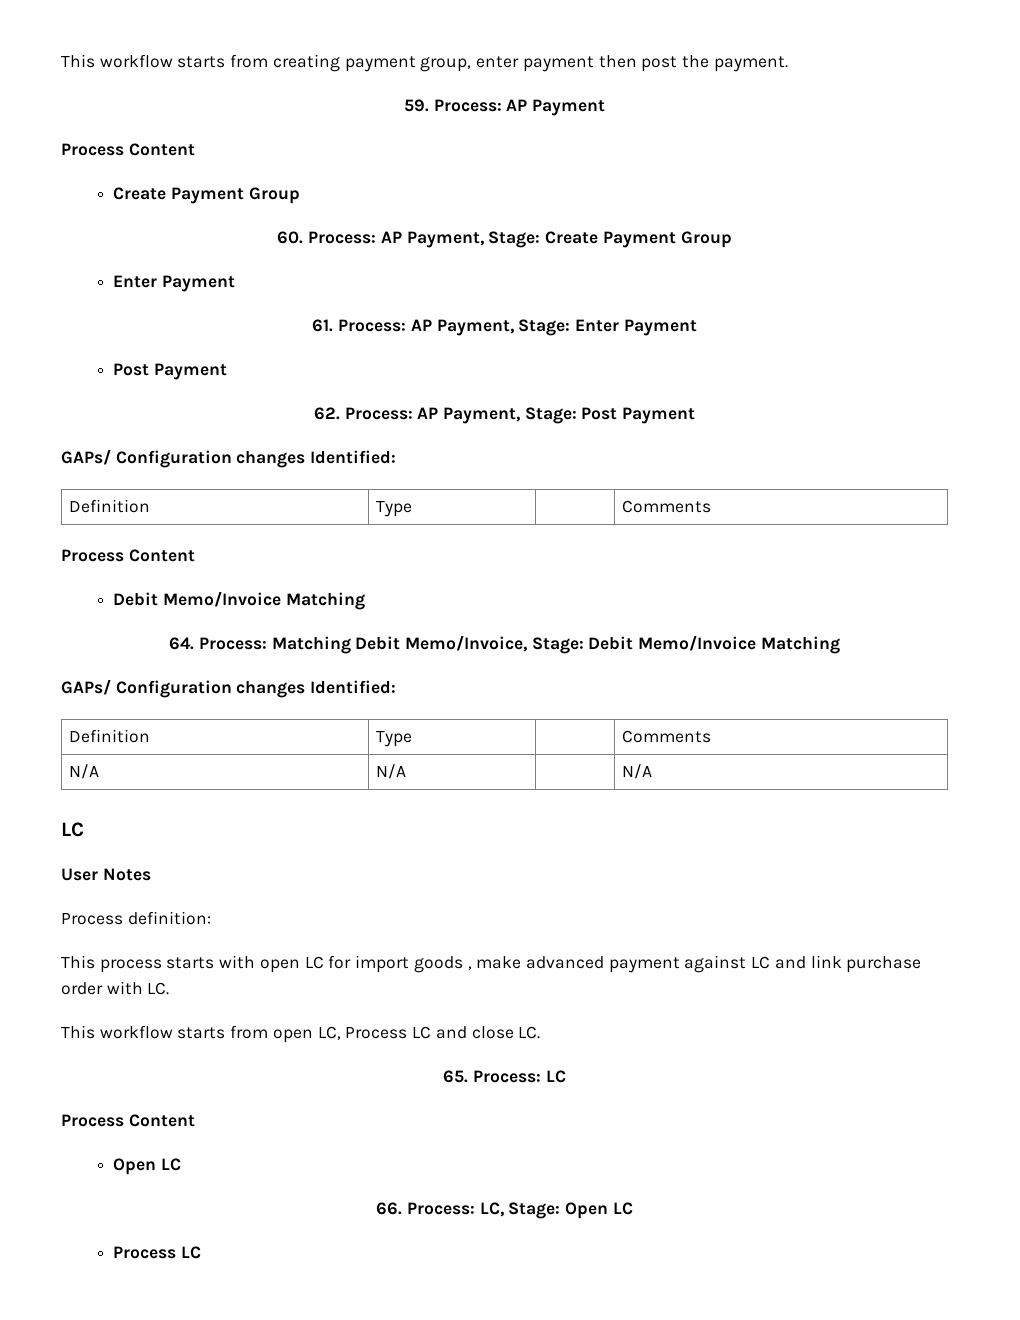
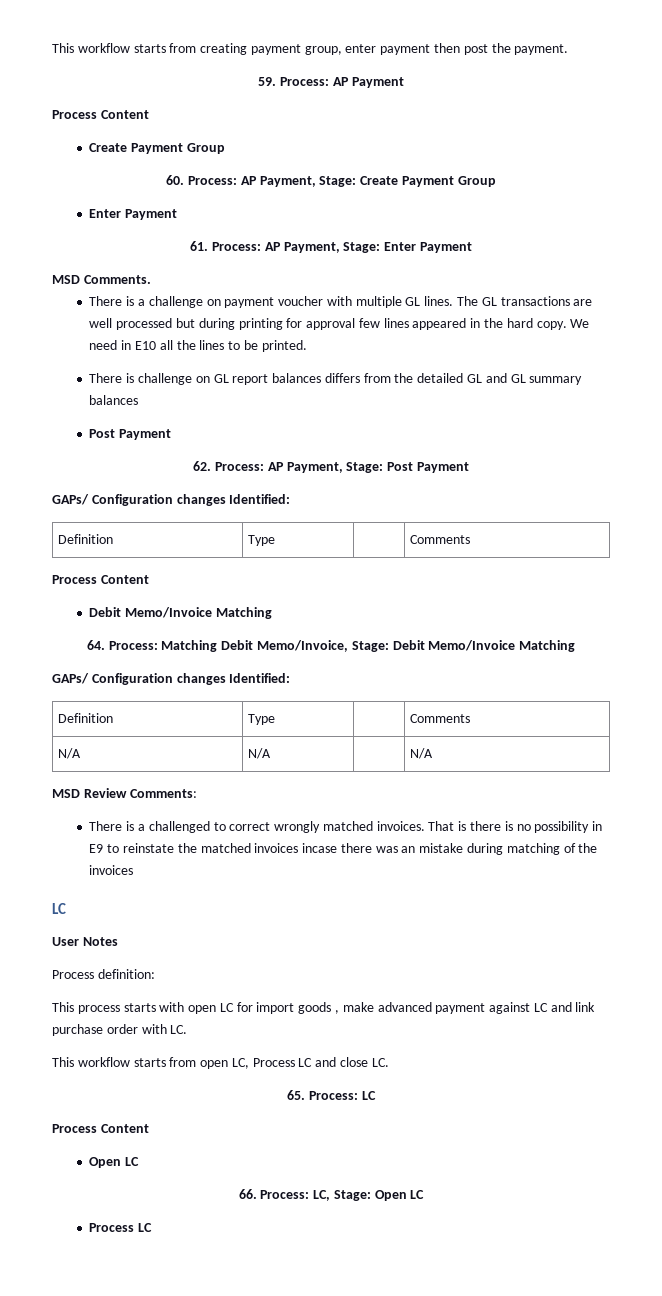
(697, 327) none -> [52,275,151,284] [89,296,593,308] [89,318,590,330] [89,340,307,352] [89,373,583,385] [89,395,139,405] // MSD Comments. // There is a challenge on payment voucher with multiple GL lines. The GL transactions are well processed but during printing for approval few lines appeared in the hard copy. We need in E10 all the lines to be printed. // There is challenge on GL report balances differs from the detailed GL and GL summary balances
(653, 771) none -> [52,788,197,798] [89,821,603,833] [89,843,598,855] [89,865,134,875] // MSD Review Comments: // There is a challenged to correct wrongly matched invoices. That is there is no possibility in E9 to reinstate the matched invoices incase there was an mistake during matching of the invoices

